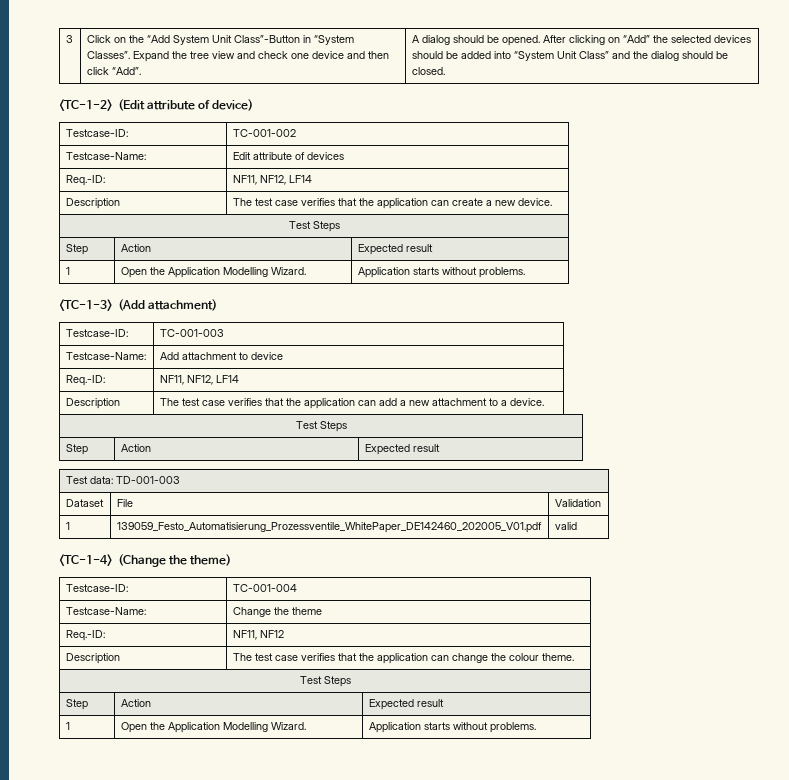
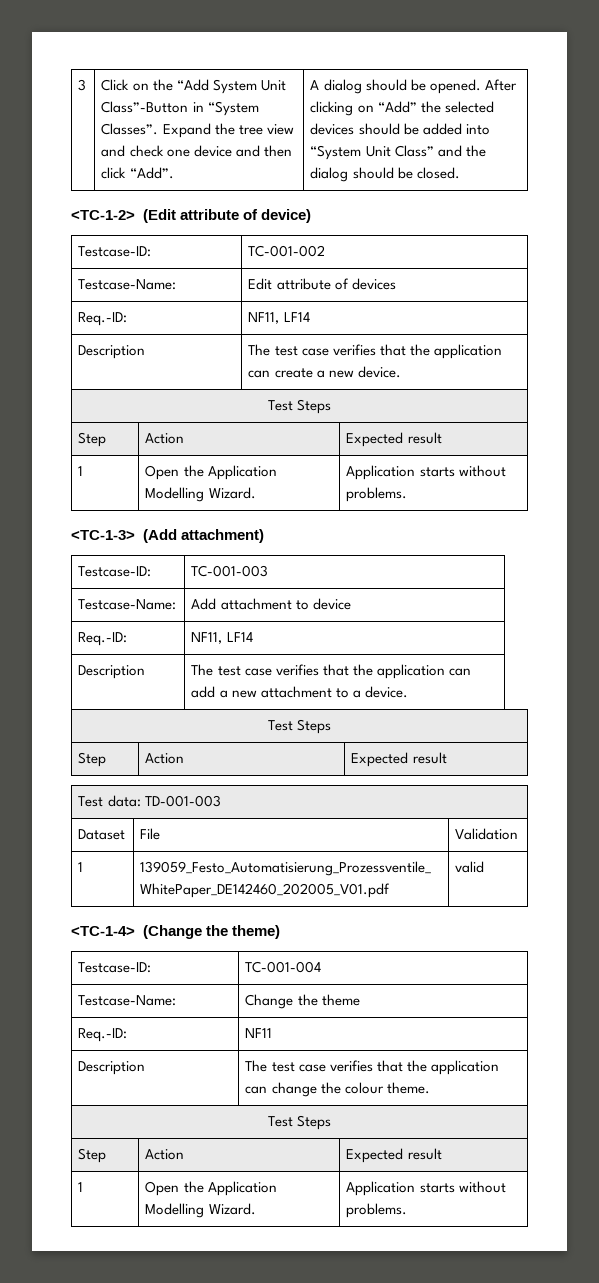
[259,175,286,185] NF12, -> (280, 318) none
[186,375,213,385] NF12, -> (223, 638) none
[232,630,284,640] NF11, NF12 -> [245,1028,273,1038] NF11

